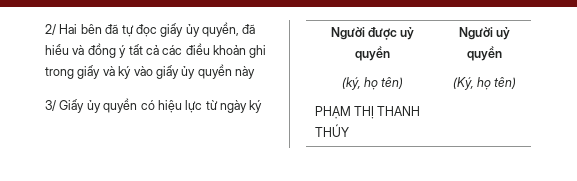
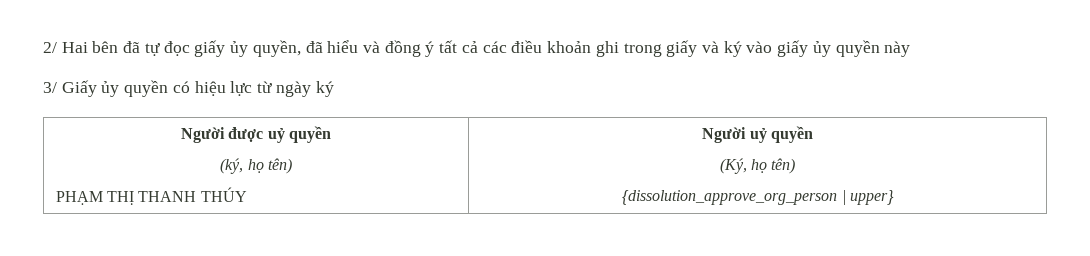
(517, 83) none -> [622,190,894,205] // {dissolution_approve_org_person | upper}

